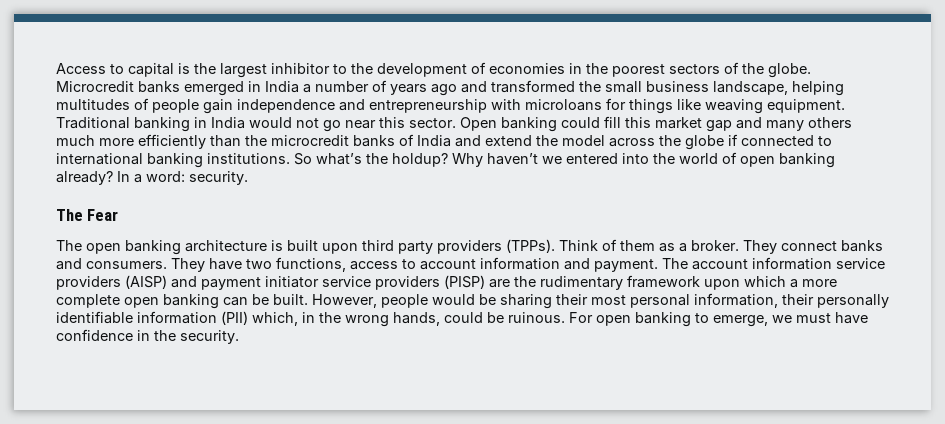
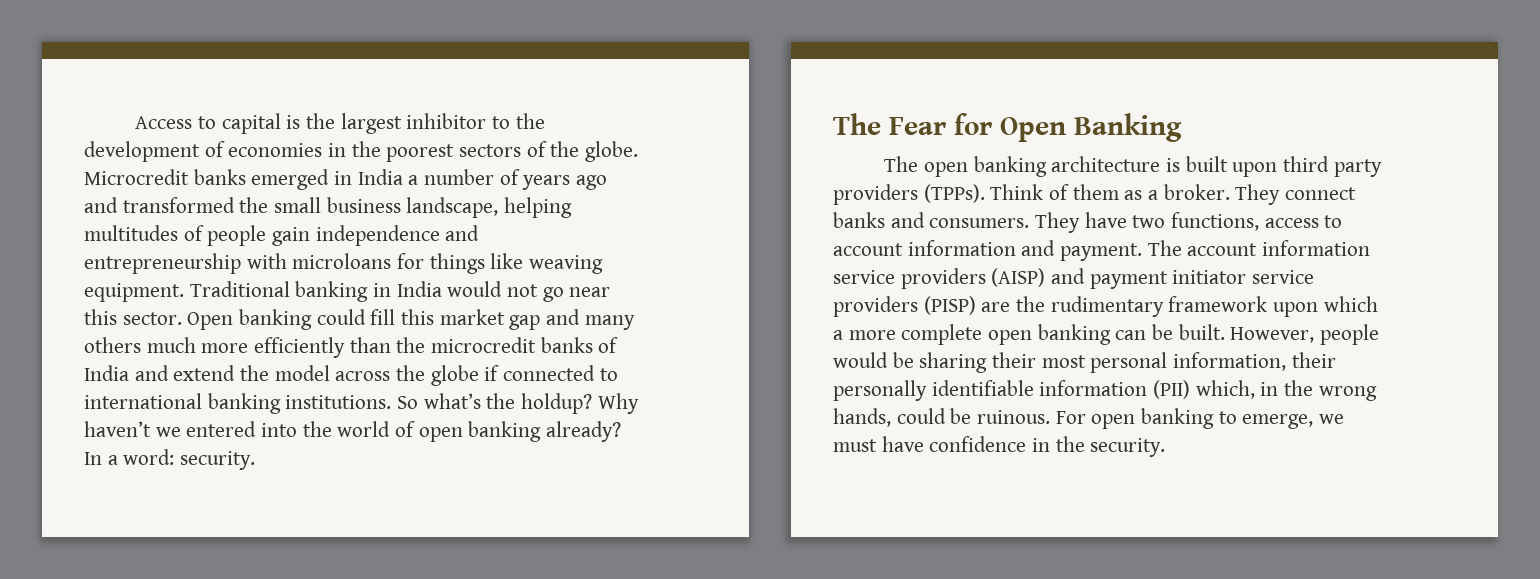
(119, 215) none -> [954,113,1182,142] for Open Banking

